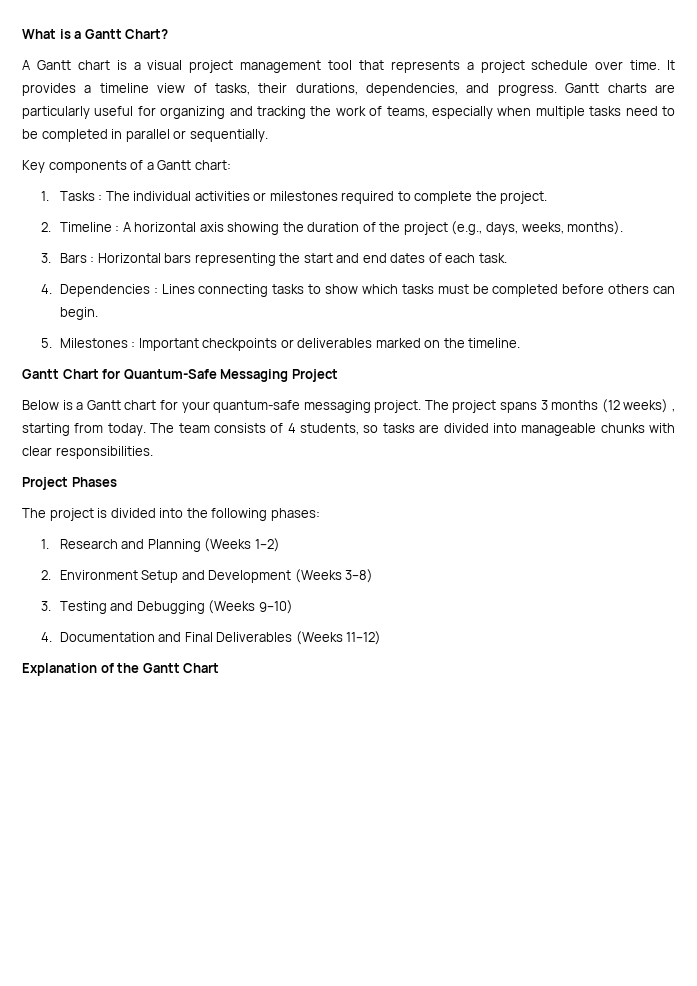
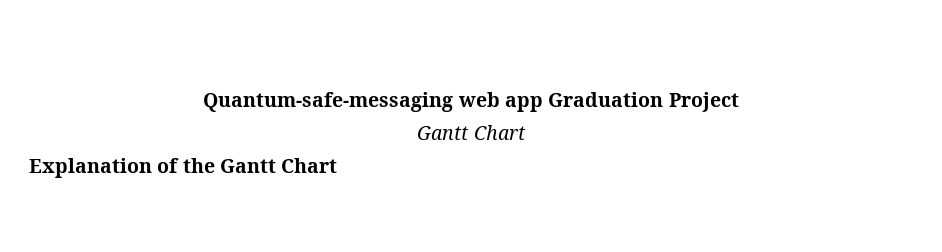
[22,29,169,39] [22,60,675,73] [22,83,675,96] [22,106,675,119] [22,129,268,142] [22,160,231,173] [40,191,548,204] [40,221,624,235] [40,253,507,266] [40,284,676,297] [59,307,98,320] [40,338,521,351] [22,369,338,382] [22,399,676,413] [22,423,675,436] [22,446,153,459] [22,477,117,490] [22,508,320,521] [40,538,280,552] [40,569,374,583] [40,600,293,614] [40,631,382,645] What is a Gantt Chart? // A Gantt chart is a visual project management tool that represents a project schedule over time. It provides a timeline view of tasks, their durations, dependencies, and progress. Gantt charts are particularly useful for organizing and tracking the work of teams, especially when multiple tasks need to be completed in parallel or sequentially. // Key components of a Gantt chart: // 1. Tasks : The individual activities or milestones required to complete the project. // 2. Timeline : A horizontal axis showing the duration of the project (e.g., days, weeks, months). // 3. Bars : Horizontal bars representing the start and end dates of each task. // 4. Dependencies : Lines connecting tasks to show which tasks must be completed before others can begin. // 5. Milestones : Important checkpoints or deliverables marked on the timeline. // Gantt Chart for Quantum-Safe Messaging Project // Below is a Gantt chart for your quantum-safe messaging project. The project spans 3 months (12 weeks) , starting from today. The team consists of 4 students, so tasks are divided into manageable chunks with clear responsibilities. // Project Phases // The project is divided into the following phases: // 1. Research and Planning (Weeks 1–2) // 2. Environment Setup and Development (Weeks 3–8) // 3. Testing and Debugging (Weeks 9–10) // 4. Documentation and Final Deliverables (Weeks 11–12) -> [203,92,739,112] [417,125,526,140] Quantum-safe-messaging web app Graduation Project // Gantt Chart

